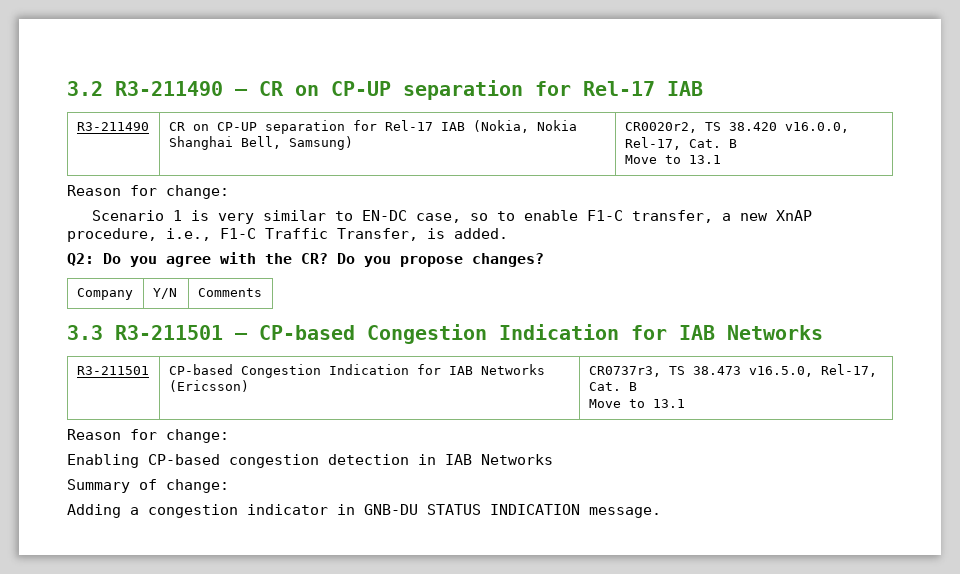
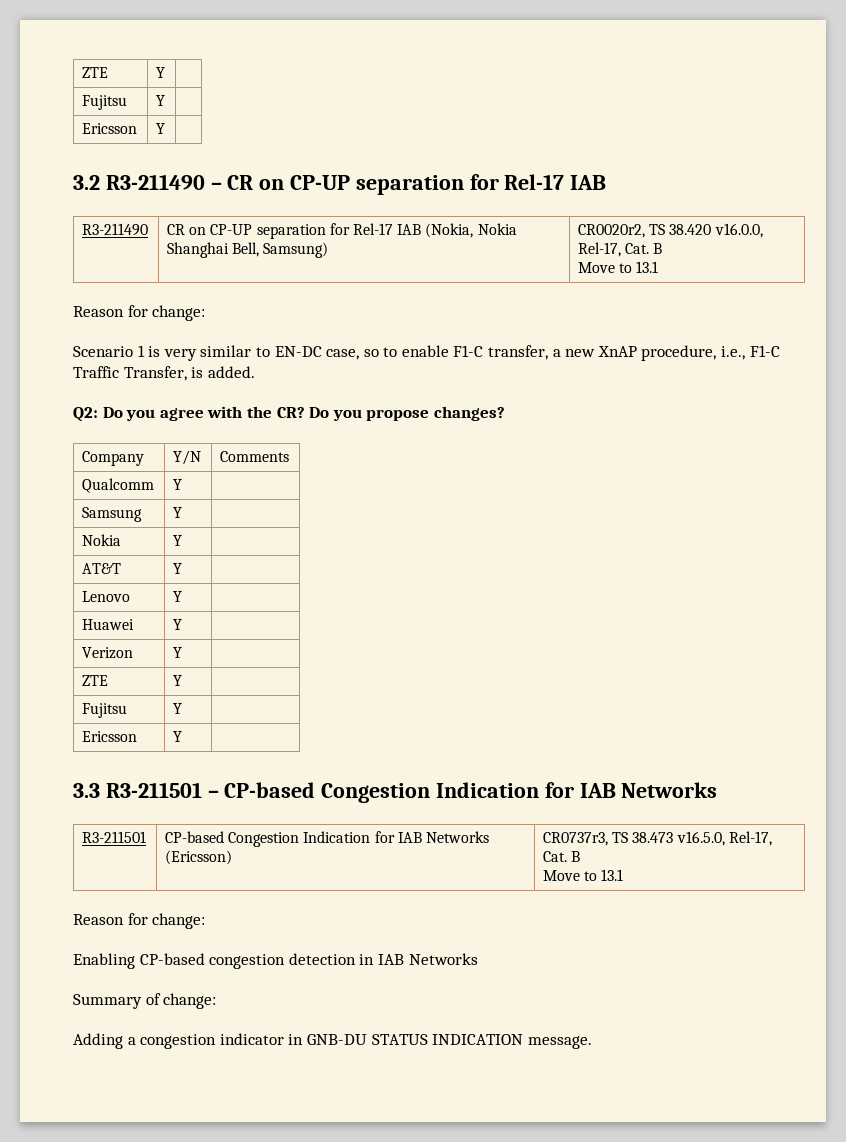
(67, 88) none -> [82,67,109,78] [156,67,166,78] [82,95,128,110] [156,95,166,106] [82,123,138,134] [156,123,166,134] ZTE | Y | // Fujitsu | Y | // Ericsson | Y | //
(262, 292) none -> [82,478,155,493] [173,479,183,490] [82,507,143,522] [173,507,183,518] [82,534,122,546] [173,535,183,546] [82,563,122,574] [173,563,183,574] [82,591,131,602] [173,591,183,602] [82,619,135,630] [173,619,183,630] [82,647,134,659] [173,647,183,658] [82,675,109,686] [173,675,183,686] [82,703,128,718] [173,703,183,714] [82,731,138,742] [173,731,183,742] // Qualcomm | Y | // Samsung | Y | // Nokia | Y | // AT&T | Y | // Lenovo | Y | // Huawei | Y | // Verizon | Y | // ZTE | Y | // Fujitsu | Y | // Ericsson | Y |

